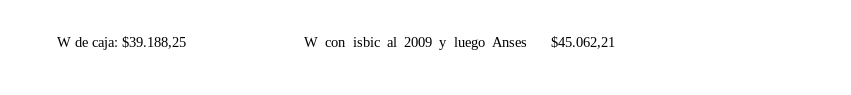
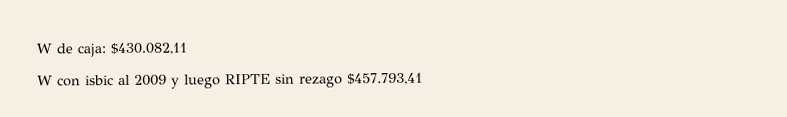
[122,36,186,49] $39.188,25 -> [110,42,187,56] $430.082,11
[492,36,615,49] Anses $45.062,21 -> [225,72,423,88] RIPTE sin rezago $457.793,41

